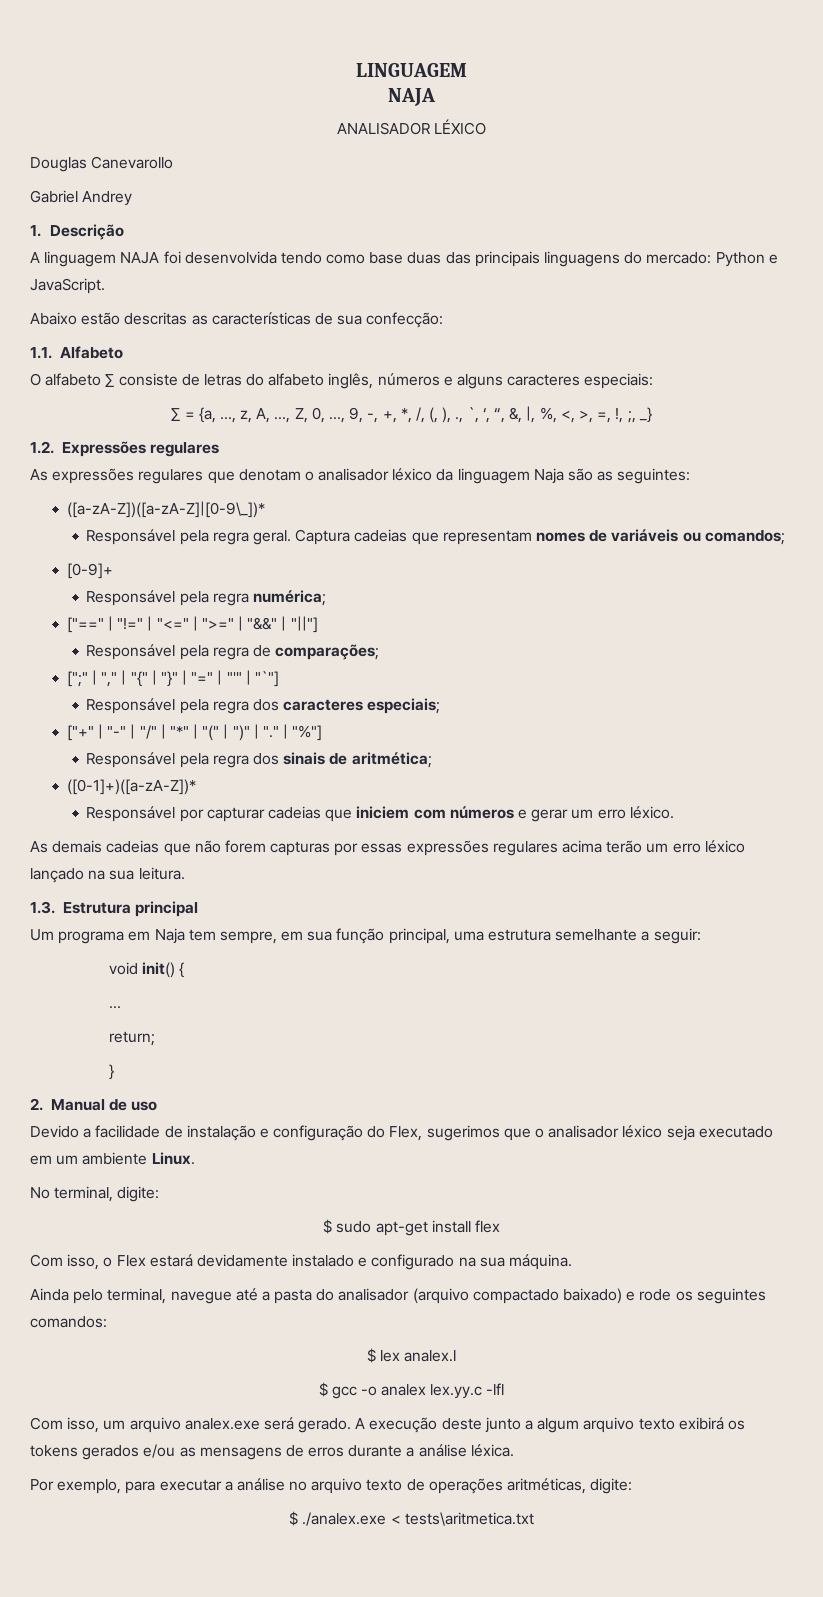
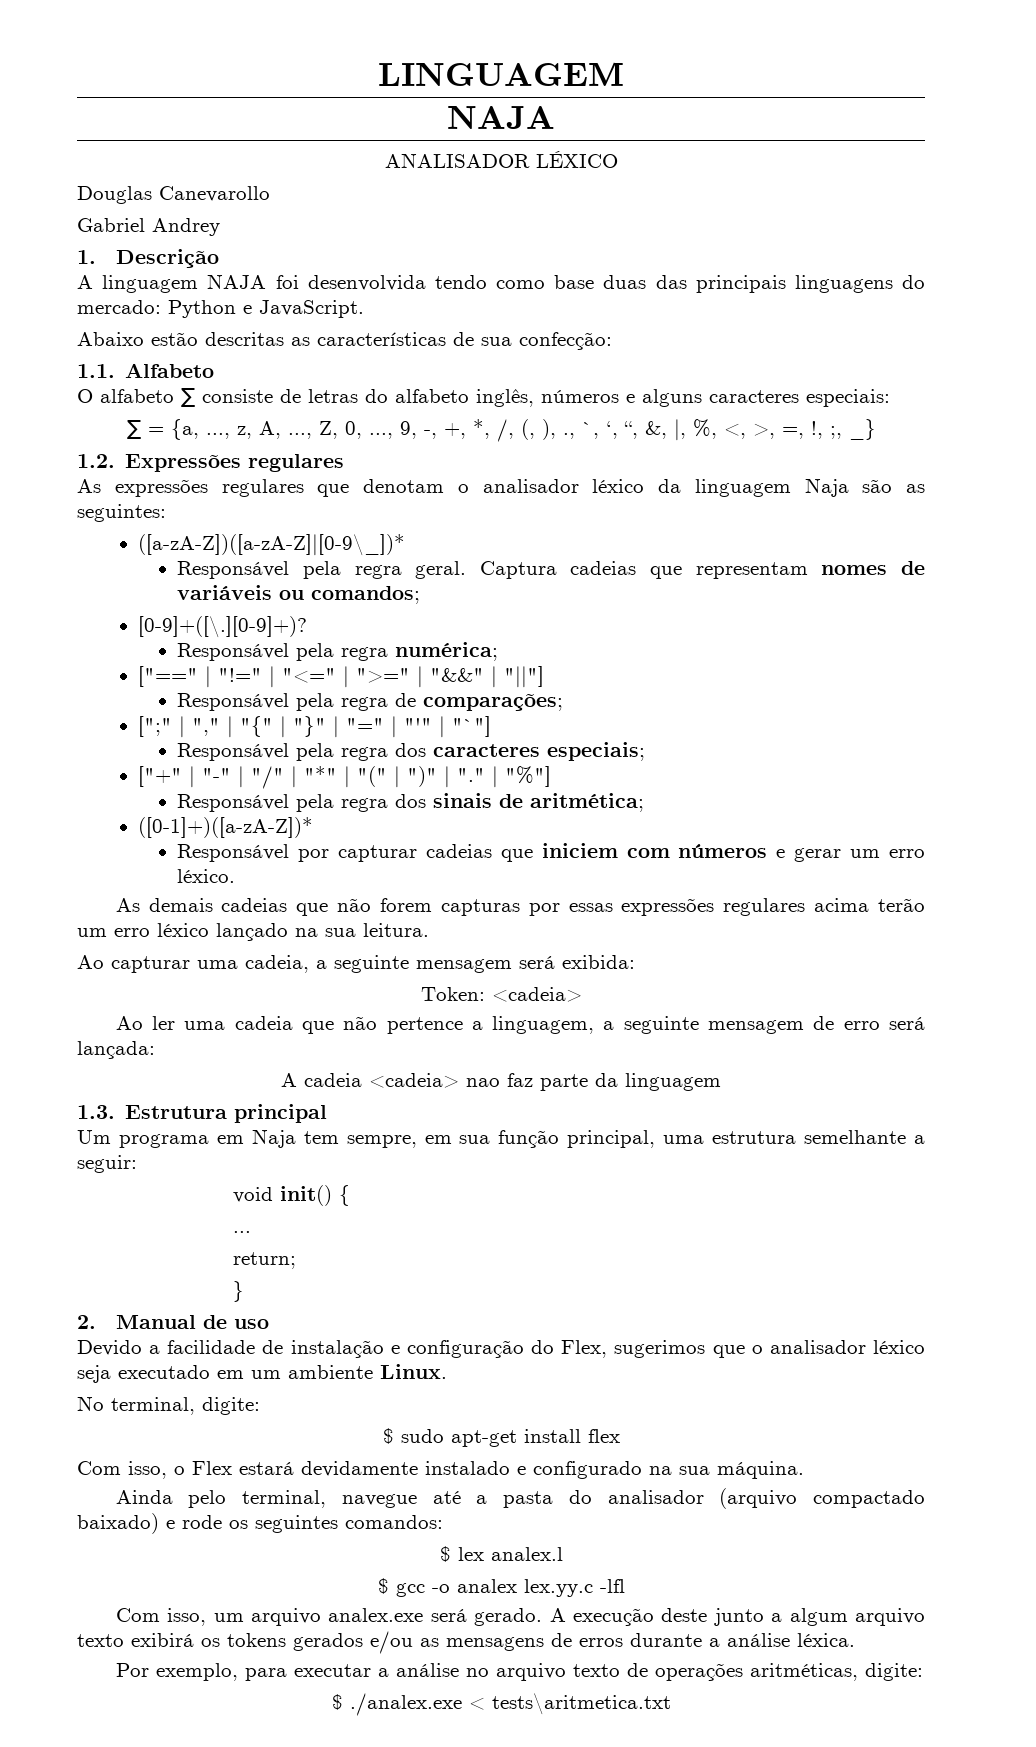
[66,563,113,579] [0-9]+ -> [138,616,308,638] [0-9]+([\.][0-9]+)?
(185, 873) none -> [77,955,635,973] [420,987,582,1002] [115,1016,925,1034] [77,1041,155,1059] [281,1073,721,1091] // Ao capturar uma cadeia, a seguinte mensagem será exibida: // Token: <cadeia> // Ao ler uma cadeia que não pertence a linguagem, a seguinte mensagem de erro será lançada: // A cadeia <cadeia> nao faz parte da linguagem

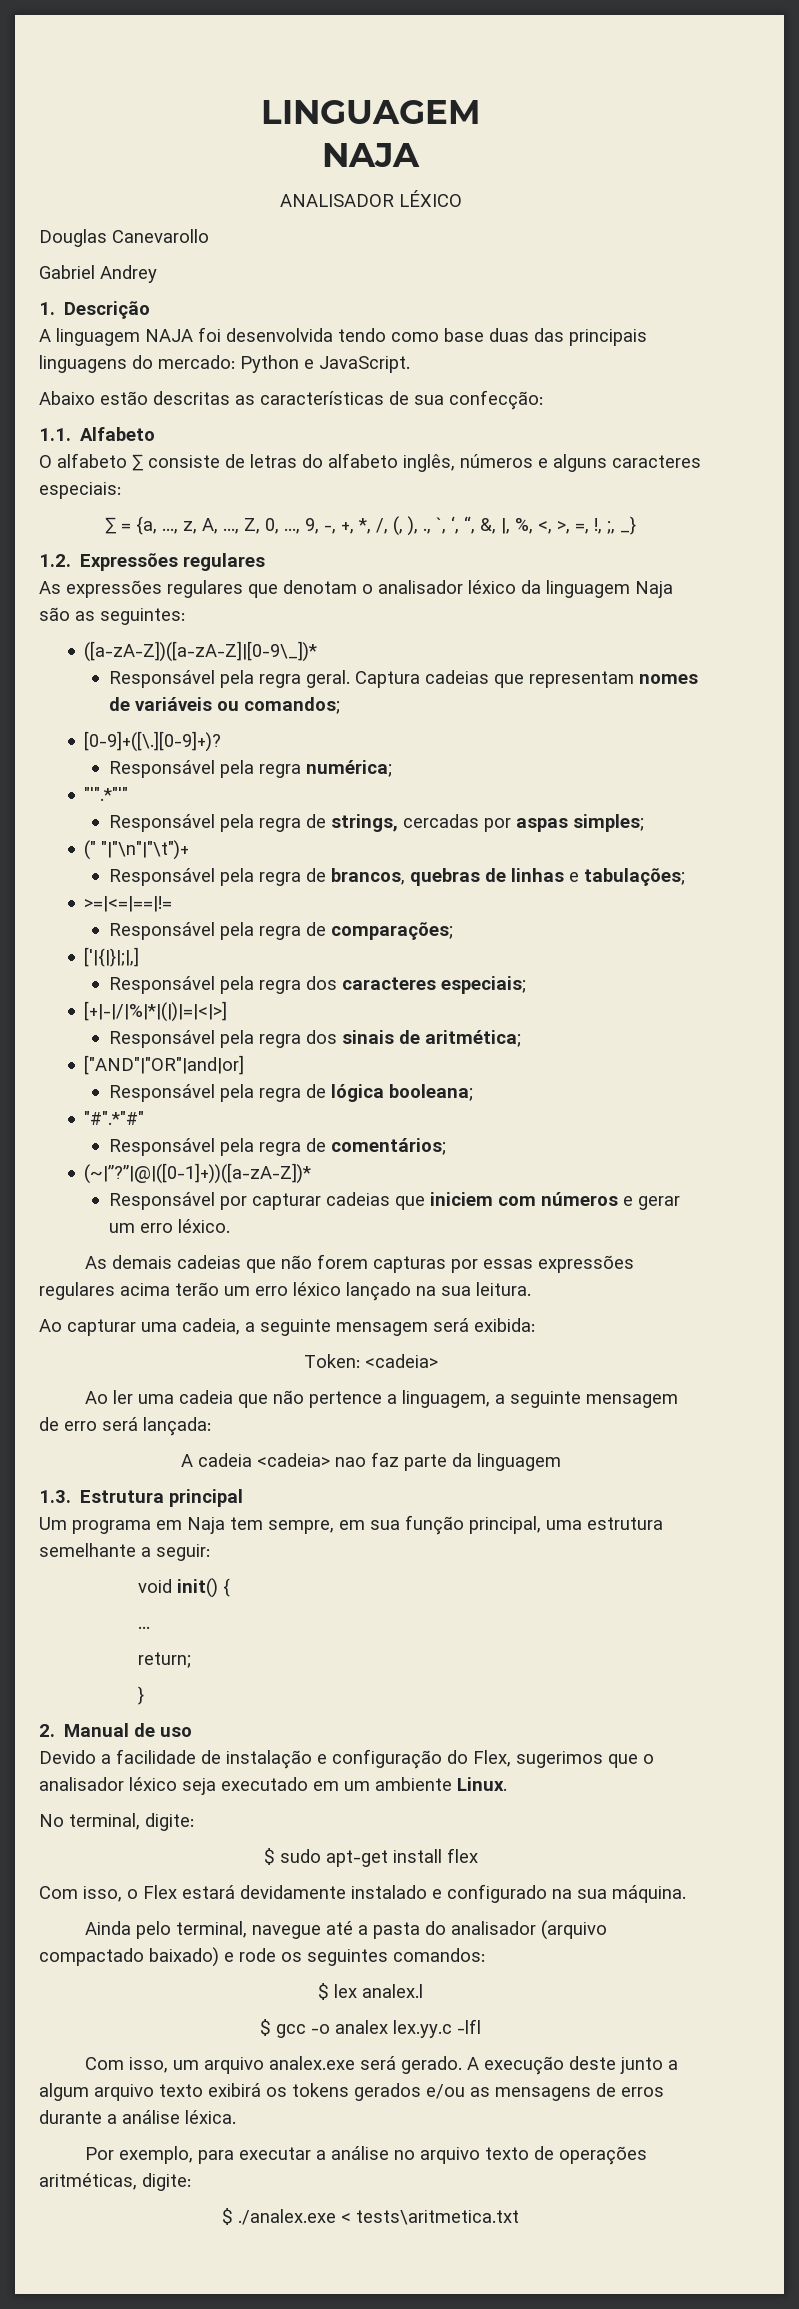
[138,666,545,688] ["==" | "!=" | "<=" | ">=" | "&&" | "||"] -> [84,787,129,801] [109,814,645,832] [84,840,190,860] [109,868,686,886] [84,896,173,912] "'".*"'" // Responsável pela regra de strings, cercadas por aspas simples; // (" "|"\n"|"\t")+ // Responsável pela regra de brancos, quebras de linhas e tabulações; // >=|<=|==|!=
[138,716,492,738] [";" | "," | "{" | "}" | "=" | "'" | "`"] -> [84,947,140,967] ['|{|}|;|,]
[138,766,552,789] ["+" | "-" | "/" | "*" | "(" | ")" | "." | "%"] -> [84,1001,228,1022] [+|-|/|%|*|(|)|=|<|>]
[138,817,314,838] ([0-1]+)([a-zA-Z])* -> [84,1055,245,1075] [109,1084,474,1102] [84,1111,145,1125] [109,1138,447,1156] [84,1163,312,1184] ["AND"|"OR"|and|or] // Responsável pela regra de lógica booleana; // "#".*"#" // Responsável pela regra de comentários; // (~|”?”|@|([0-1]+))([a-zA-Z])*

